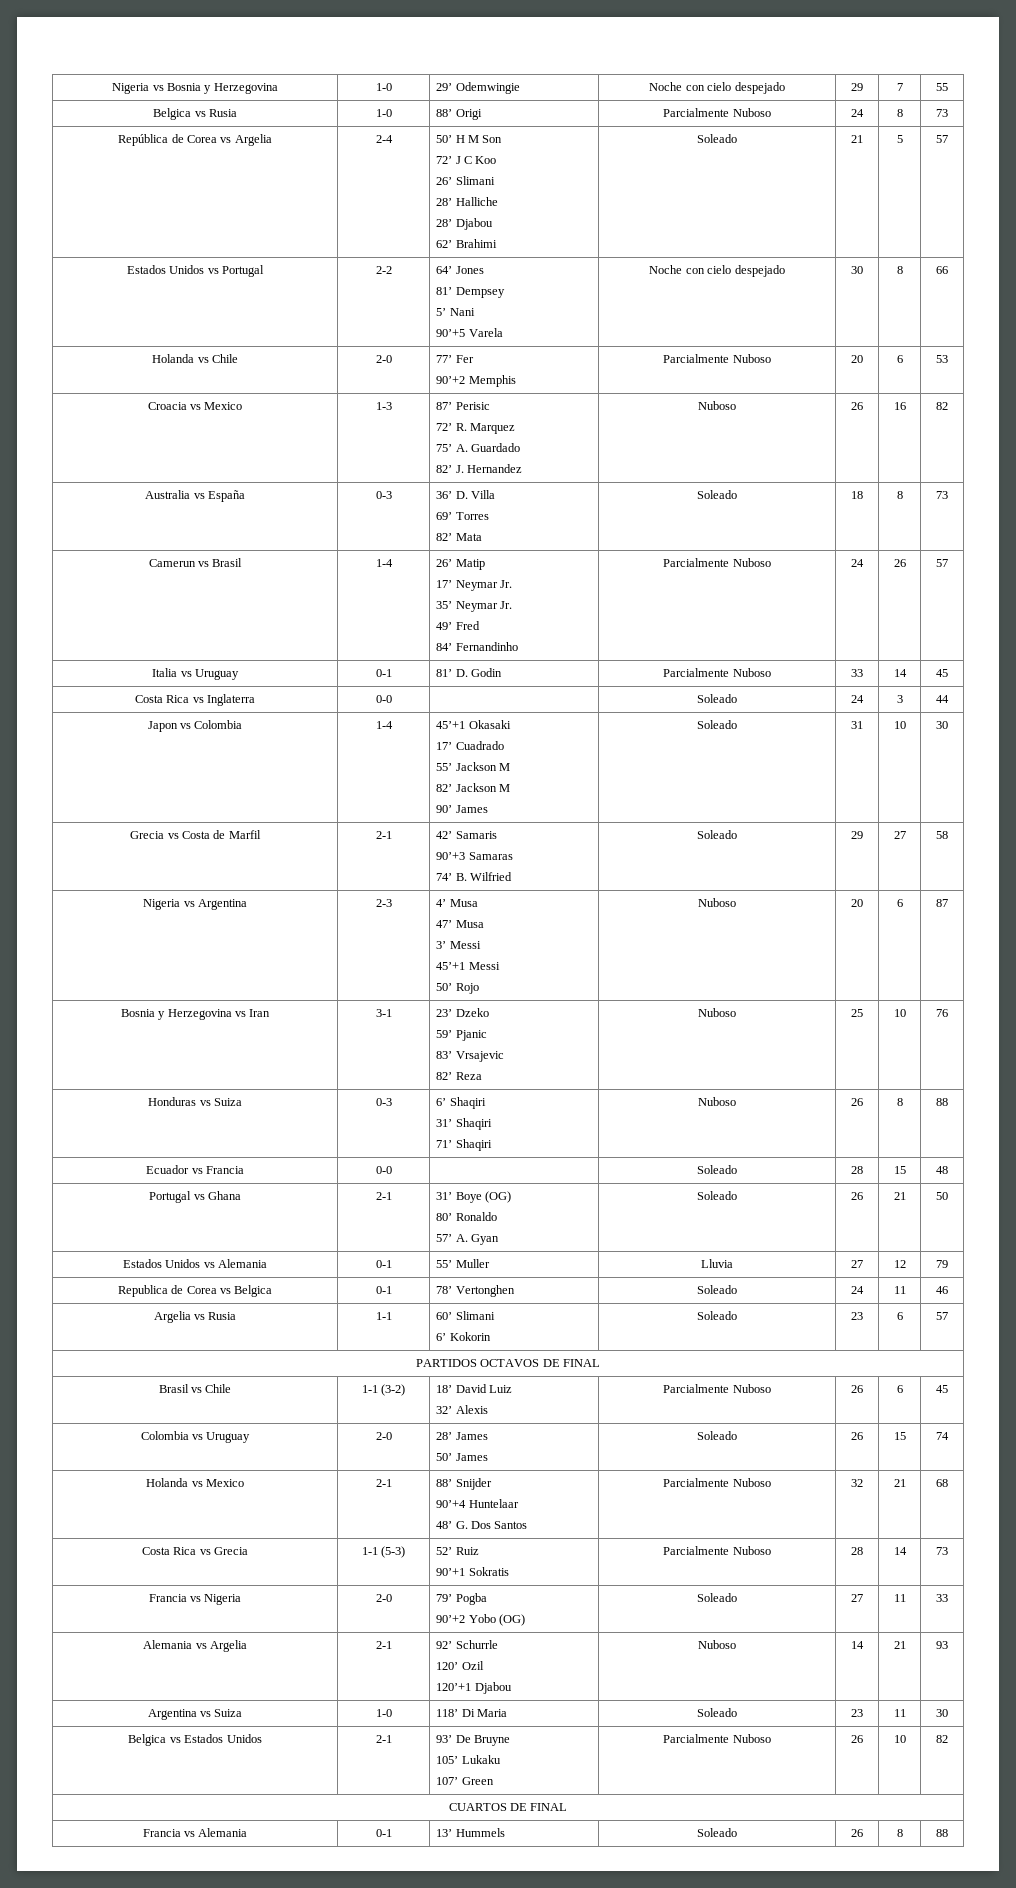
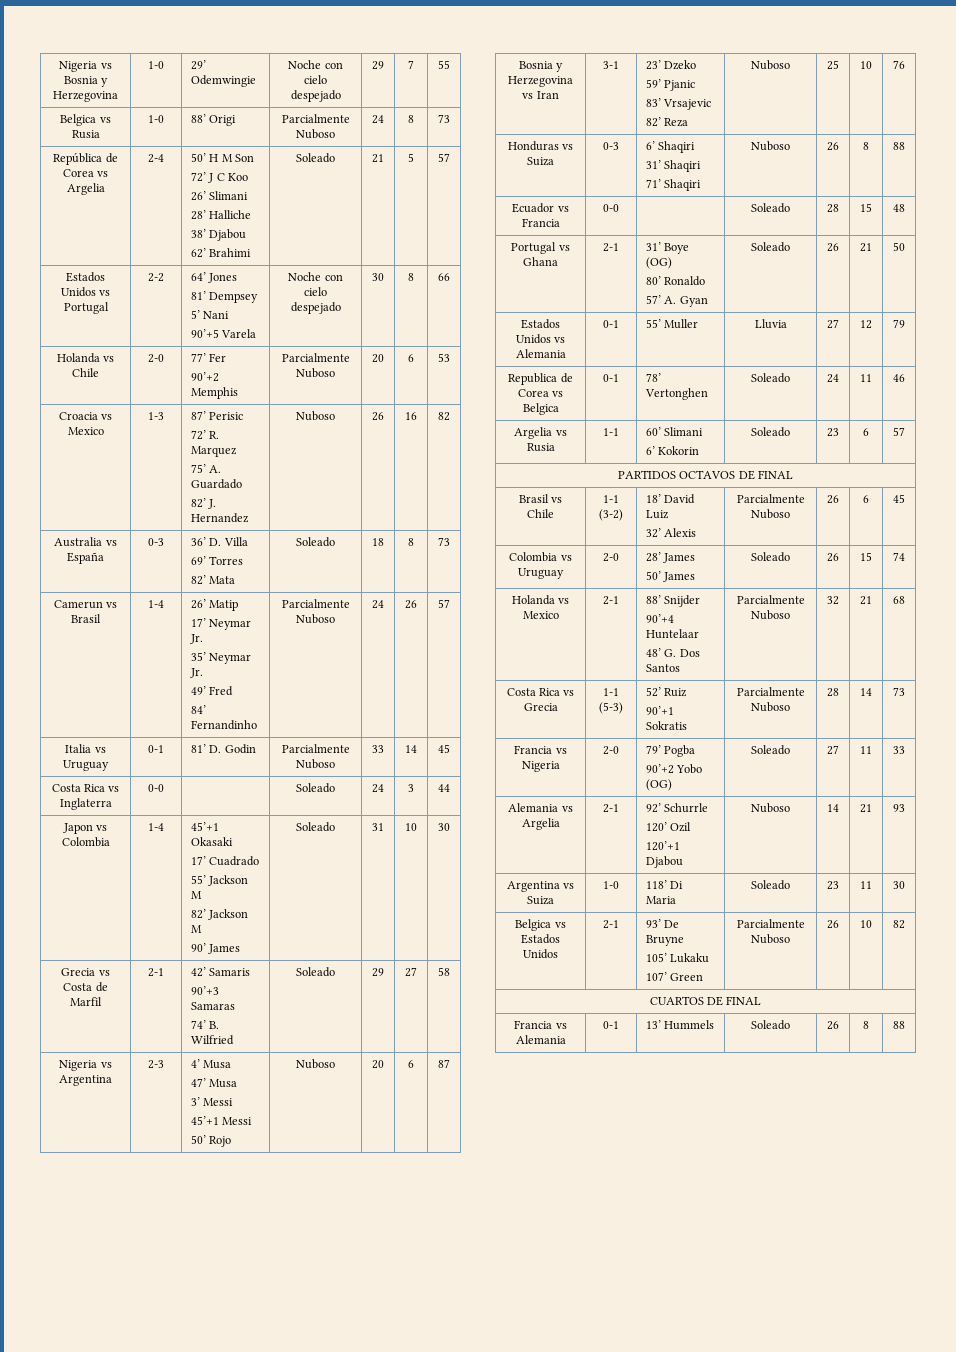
[436,219,453,227] 28’ -> [190,229,206,238] 38’

